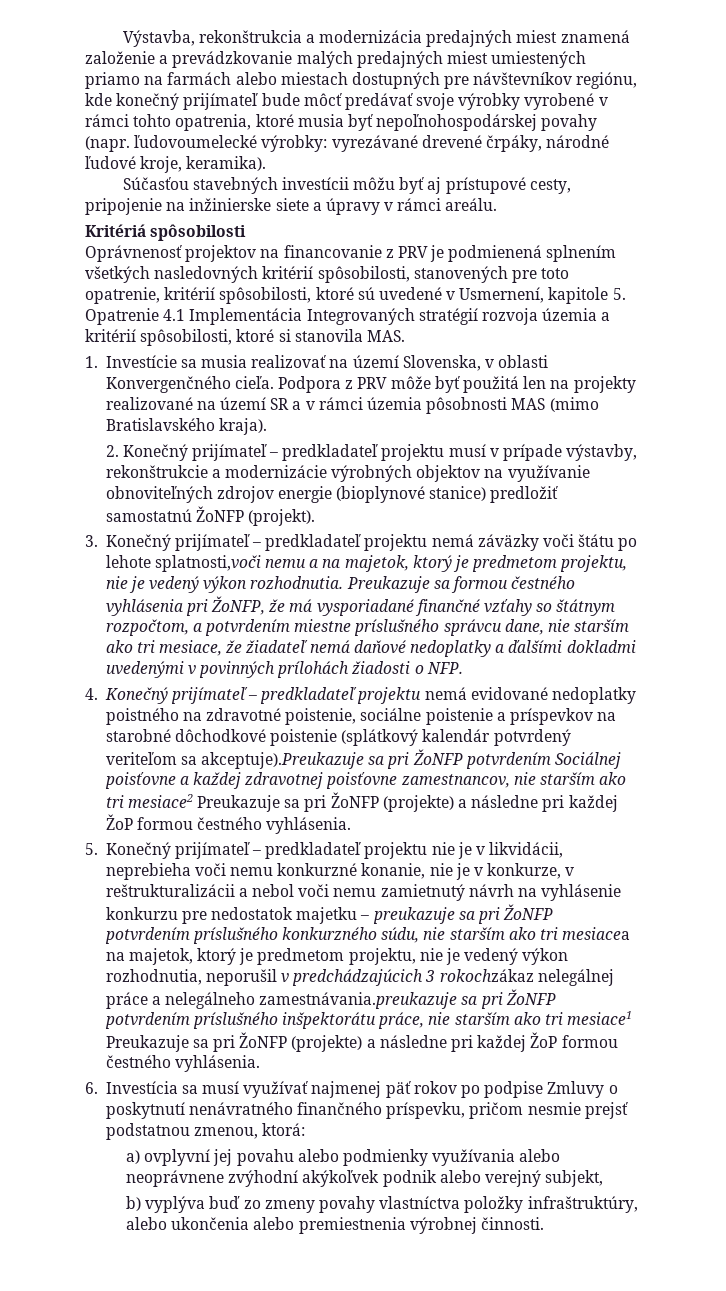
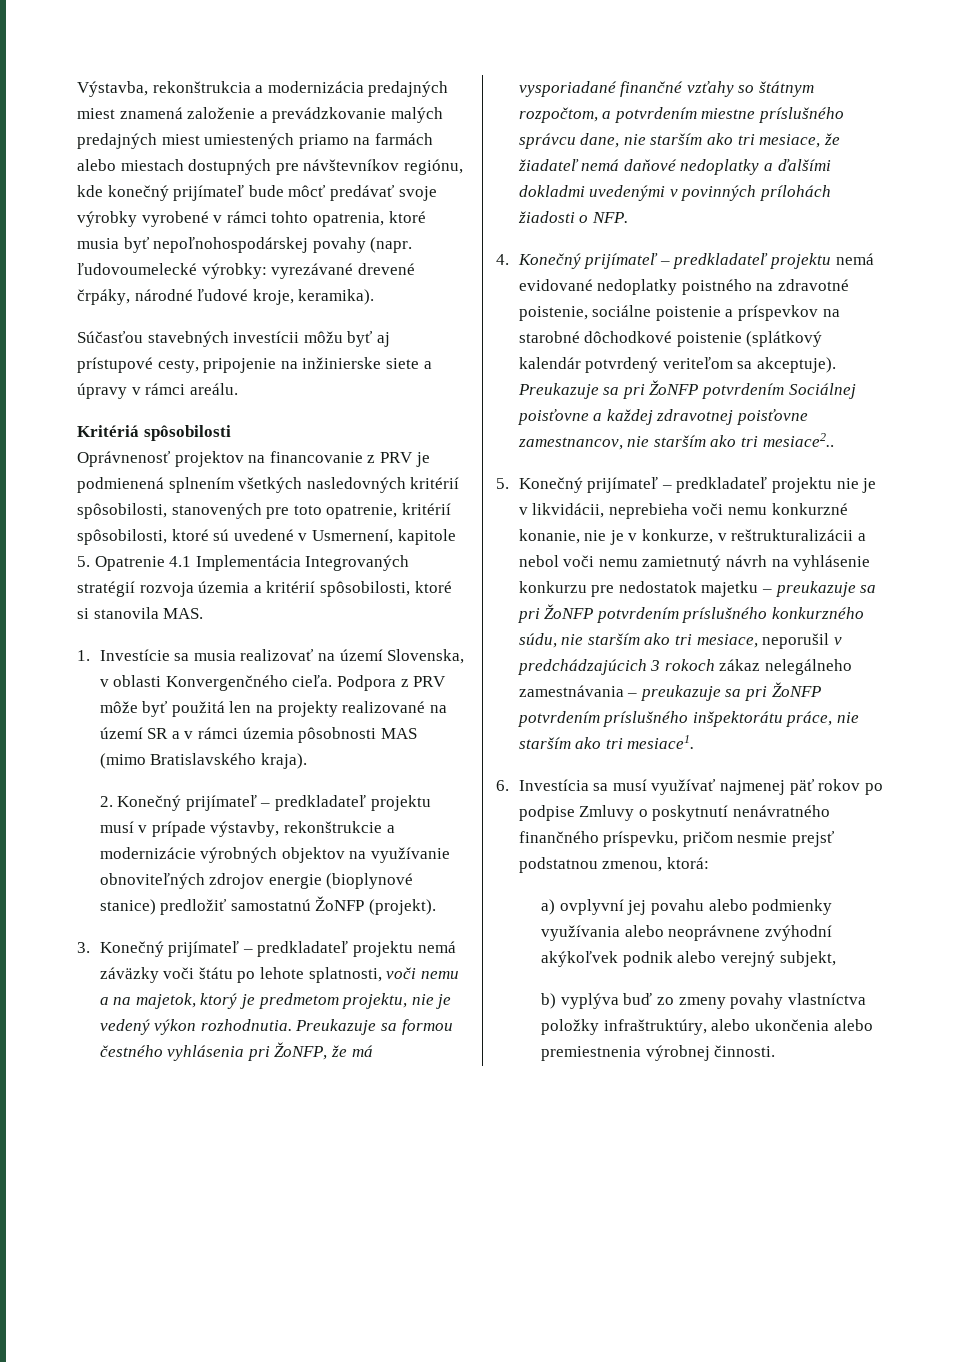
[154,555,261,572] splatnosti,voči -> [308,967,417,983] splatnosti, voči
[201,752,365,769] akceptuje).Preukazuje -> [756,357,836,373] [517,383,599,399] akceptuje). Preukazuje
[127,792,618,812] [105,814,352,834] mesiace2 Preukazuje sa pri ŽoNFP (projekte) a následne pri každej ŽoP formou čestného vyhlásenia. -> [762,433,834,447] mesiace2..
[562,927,631,940] [105,948,569,965] [105,969,614,986] [105,992,458,1009] mesiacea na majetok, ktorý je predmetom projektu, nie je vedený výkon rozhodnutia, neporušil v predchádzajúcich 3 rokochzákaz nelegálnej práce a nelegálneho zamestnávania.preukazuje -> [696,633,842,649] [517,659,852,675] [518,685,721,701] mesiace, neporušil v predchádzajúcich 3 rokoch zákaz nelegálneho zamestnávania – preukazuje
[567,1011,633,1025] [105,1032,618,1052] [105,1055,260,1072] mesiace1 Preukazuje sa pri ŽoNFP (projekte) a následne pri každej ŽoP formou čestného vyhlásenia. -> [627,735,695,749] mesiace1.

